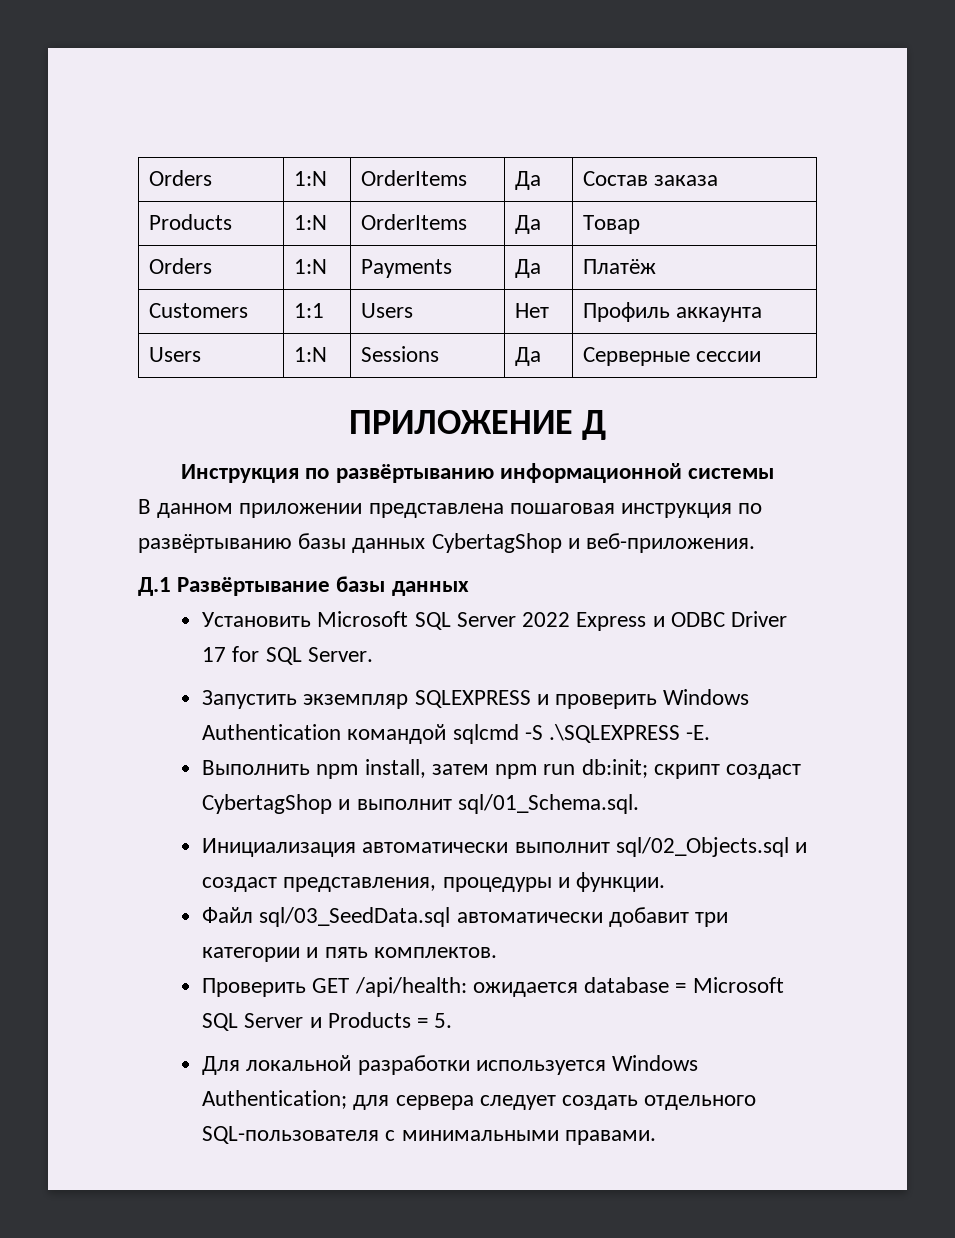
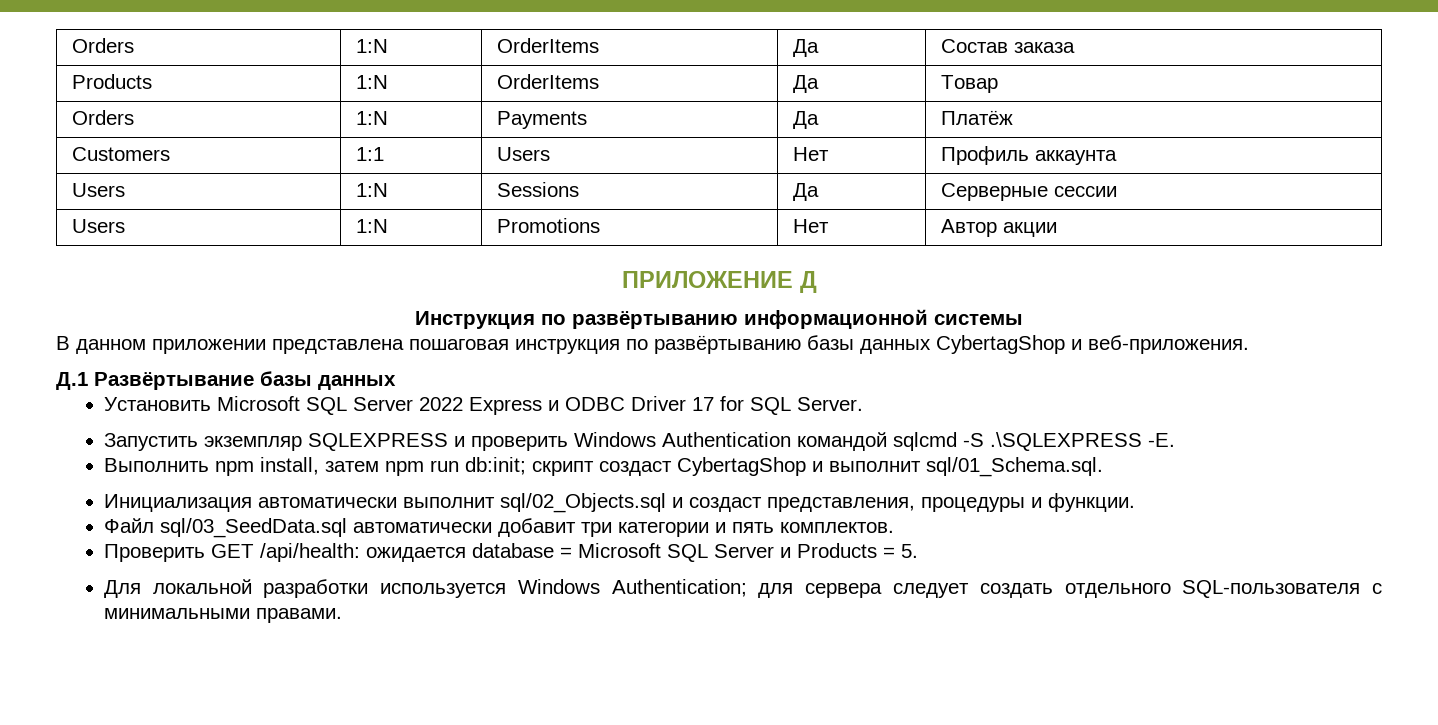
(762, 356) none -> [72,219,126,233] [356,219,389,233] [497,218,601,233] [793,219,830,233] [941,219,1058,237] // Users | 1:N | Promotions | Нет | Автор акции

